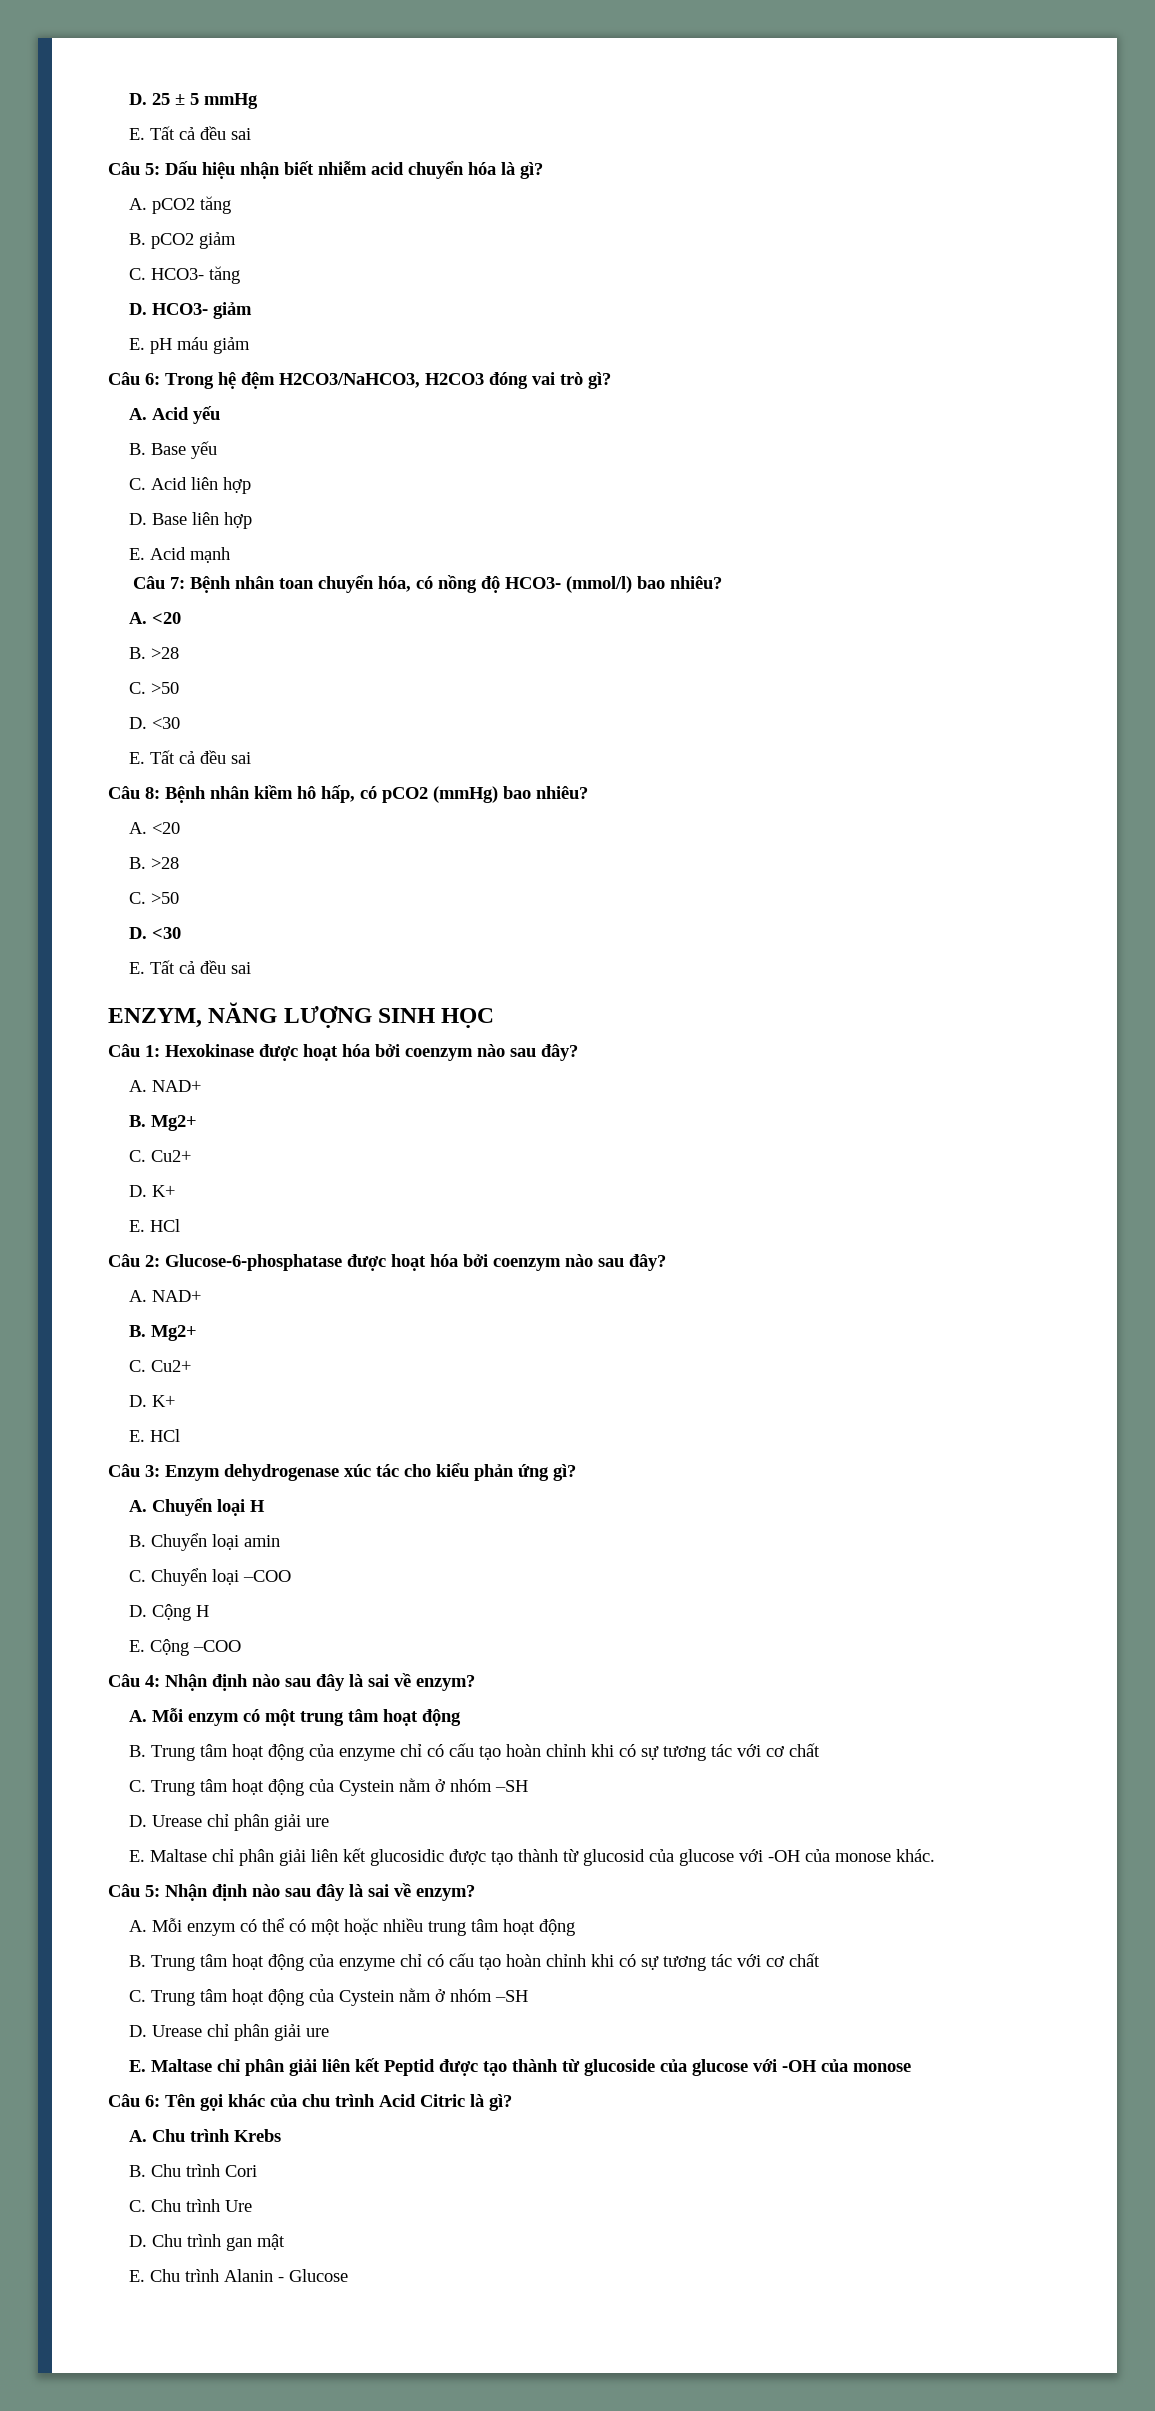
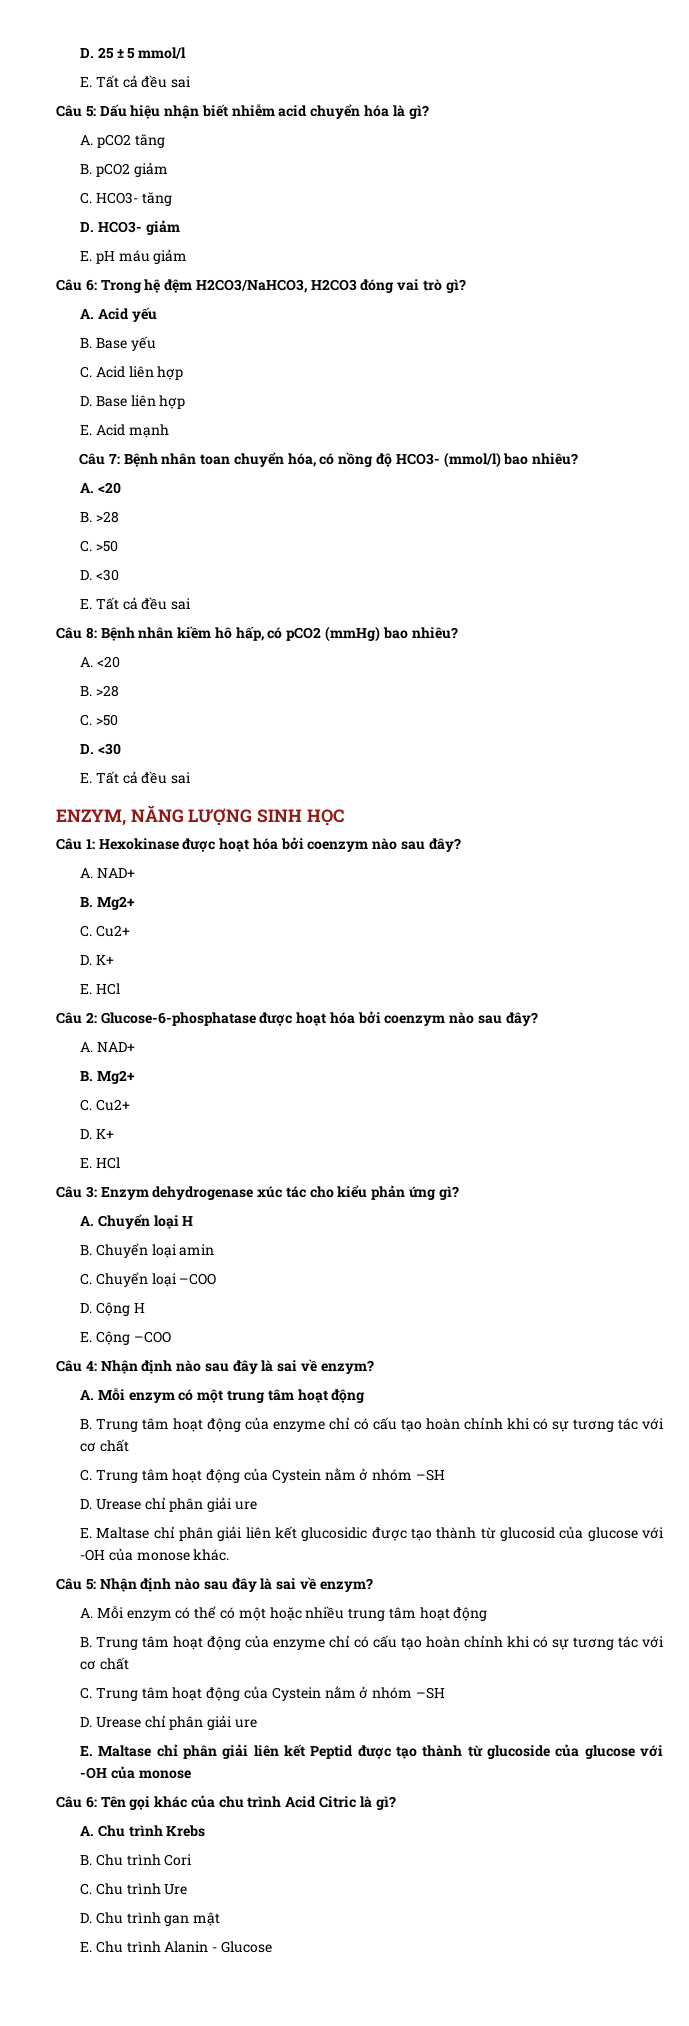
[203,93,258,109] mmHg -> [138,47,187,59] mmol/l

